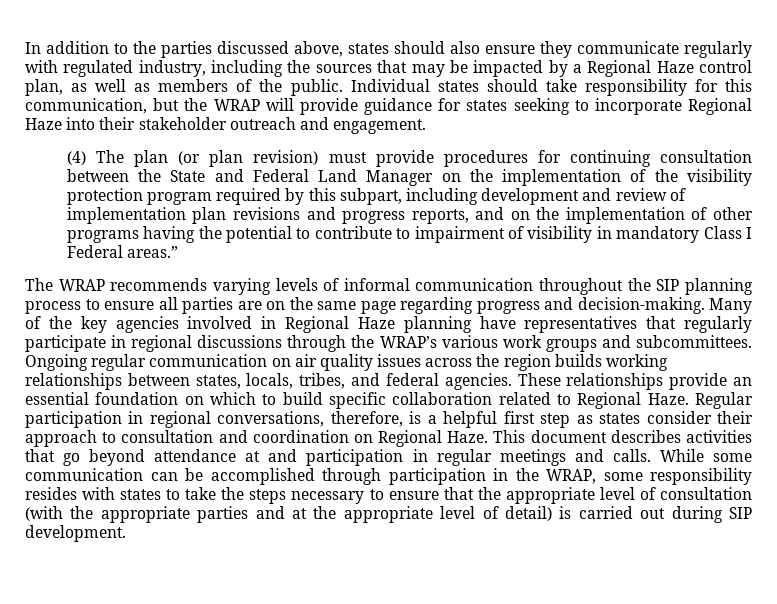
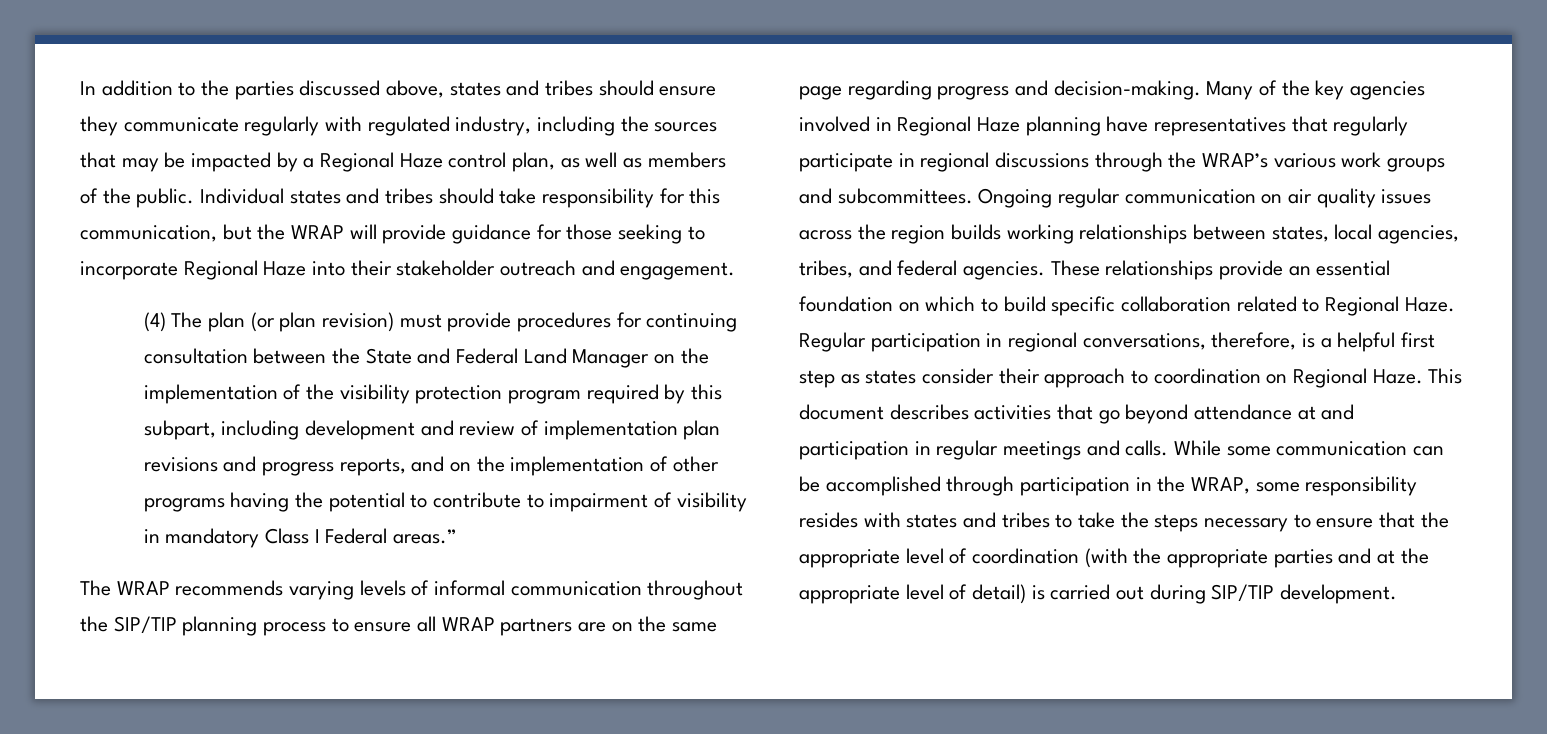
[394,41,480,54] should also -> [506,80,654,96] and tribes should
(479, 86) none -> [346,188,434,204] and tribes
[466,100,508,111] states -> [566,224,613,240] those
[656,279,680,291] SIP -> [113,616,177,634] SIP/TIP
[182,297,233,314] parties -> [441,617,573,636] WRAP partners
[246,373,294,389] locals, -> [1334,224,1460,244] local agencies,
[121,430,248,443] consultation and -> (1149, 377) none
(162, 494) none -> [963,512,1050,528] and tribes
[659,487,752,500] consultation -> [972,548,1080,564] coordination
[728,507,752,519] SIP -> [1211,584,1275,602] SIP/TIP

